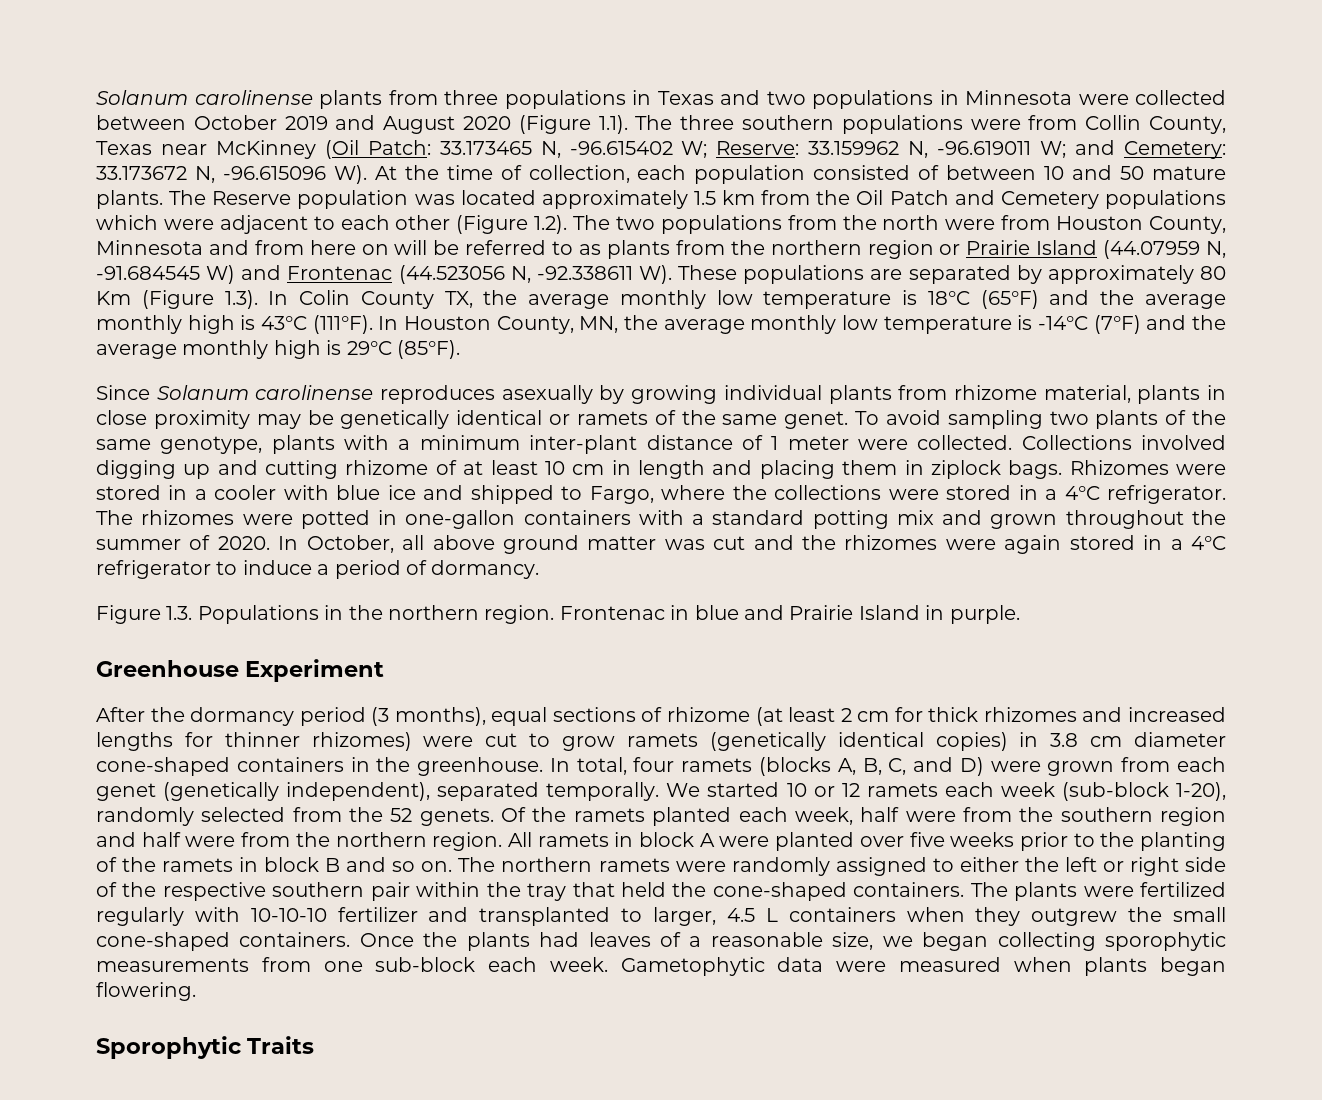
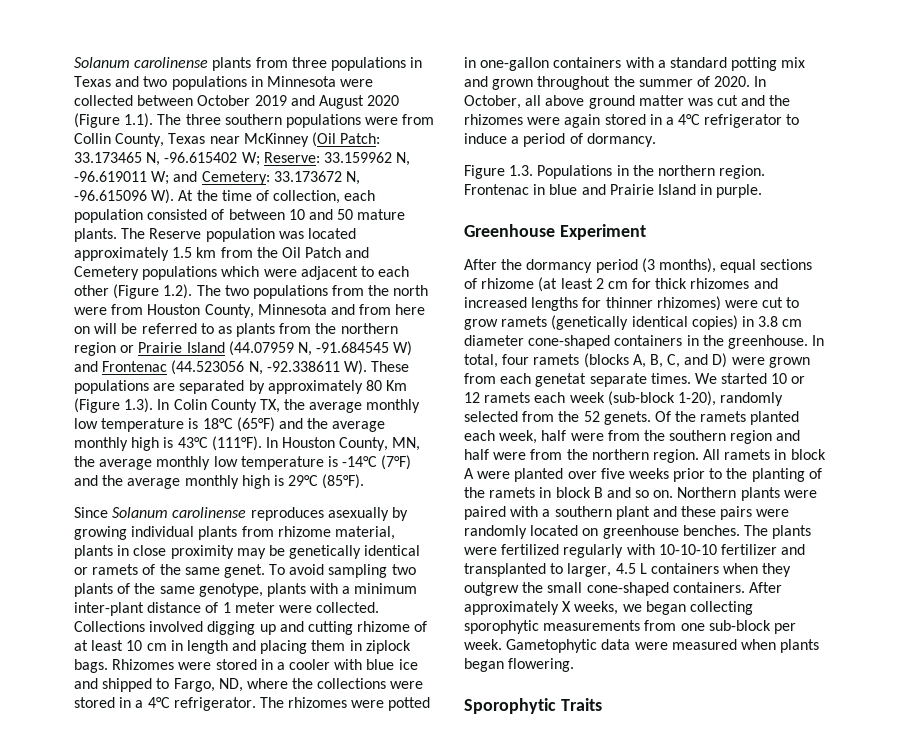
(654, 495) none -> [218,678,243,692] ND,
[96,782,660,801] genet (genetically independent), separated temporally. -> [535,373,691,387] genetat separate times.
[458,857,1226,876] [96,882,965,901] The northern ramets were randomly assigned to either the left or right side of the respective southern pair within the tray that held the cone-shaped containers. -> [677,487,817,501] [464,506,790,520] [464,525,740,539] Northern plants were paired with a southern plant and these pairs were randomly located on greenhouse benches.
[359,932,874,951] Once the plants had leaves of a reasonable size, -> [748,582,782,593] [464,601,619,615] After approximately X weeks,
[488,957,537,972] each -> [773,623,796,634] per

